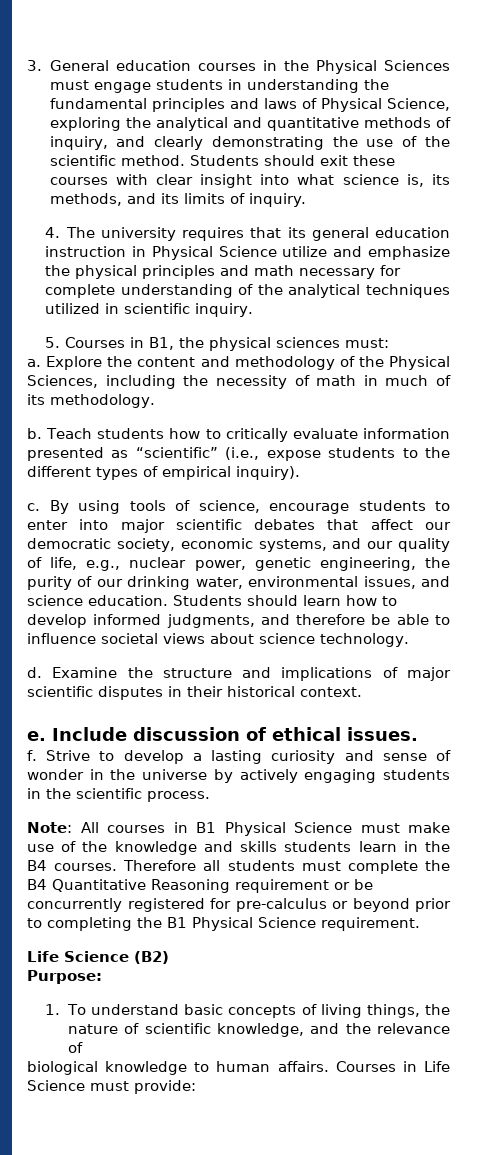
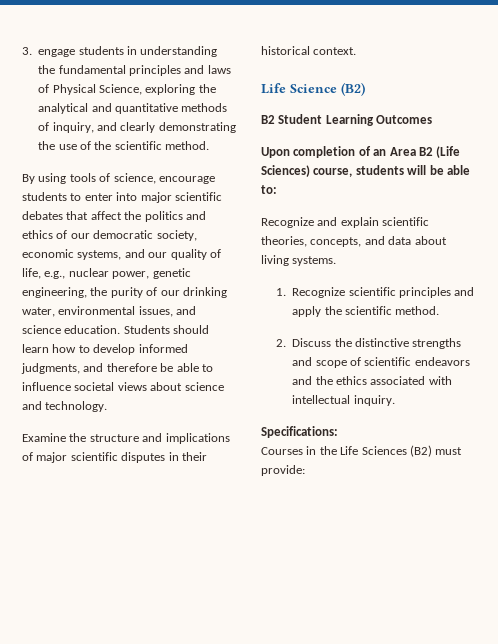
[49,60,450,74] [49,80,89,90] General education courses in the Physical Sciences must -> (32, 51) none
[189,155,395,166] [49,174,450,188] [49,193,307,207] [45,227,450,241] [45,246,450,260] [45,265,402,279] [45,284,451,298] [45,303,254,317] [45,337,390,351] [27,356,450,370] [27,375,451,389] [27,394,155,408] [27,428,450,442] [27,447,450,461] [27,466,300,480] [27,503,40,511] Students should exit these courses with clear insight into what science is, its methods, and its limits of inquiry. // 4. The university requires that its general education instruction in Physical Science utilize and emphasize the physical principles and math necessary for complete understanding of the analytical techniques utilized in scientific inquiry. // 5. Courses in B1, the physical sciences must: // a. Explore the content and methodology of the Physical Sciences, including the necessity of math in much of its methodology. // b. Teach students how to critically evaluate information presented as “scientific” (i.e., expose students to the different types of empirical inquiry). // c. -> (210, 145) //
(413, 524) none -> [124,211,206,222] [22,230,68,239] the politics and ethics of
(315, 638) none -> [22,401,42,410] and
[27,667,42,678] d. -> (108, 406) none
[27,727,418,741] [27,750,451,764] [27,769,450,783] [27,788,210,802] [27,822,450,836] [27,841,451,855] [27,860,451,874] [27,879,373,893] [27,898,451,912] [27,917,420,931] [27,951,169,964] [27,970,102,984] [45,1004,450,1018] [67,1024,118,1034] e. Include discussion of ethical issues. // f. Strive to develop a lasting curiosity and sense of wonder in the universe by actively engaging students in the scientific process. // Note: All courses in B1 Physical Science must make use of the knowledge and skills students learn in the B4 courses. Therefore all students must complete the B4 Quantitative Reasoning requirement or be concurrently registered for pre-calculus or beyond prior to completing the B1 Physical Science requirement. // Life Science (B2) // Purpose: // 1. To understand basic concepts of living things, the nature -> [261,82,365,96] [261,114,433,126] [261,146,461,158] [261,165,470,177] [261,185,277,194] [261,217,430,228] [261,236,447,247] [261,255,337,266] [275,287,475,298] [292,306,440,317] [275,338,462,349] [292,357,347,368] Life Science (B2) // B2 Student Learning Outcomes // Upon completion of an Area B2 (Life Sciences) course, students will be able to: // Recognize and explain scientific theories, concepts, and data about living systems. // 1. Recognize scientific principles and apply the scientific method. // 2. Discuss the distinctive strengths and scope
[216,1023,304,1037] knowledge, -> [414,357,470,366] endeavors
[377,1023,450,1034] [67,1042,83,1053] [27,1061,451,1075] [27,1080,85,1091] relevance of // biological knowledge to human affairs. Courses in Life Science -> [335,376,452,385] [292,395,395,406] [261,426,338,438] [261,445,432,457] ethics associated with intellectual inquiry. // Specifications: // Courses in the Life Sciences (B2)

